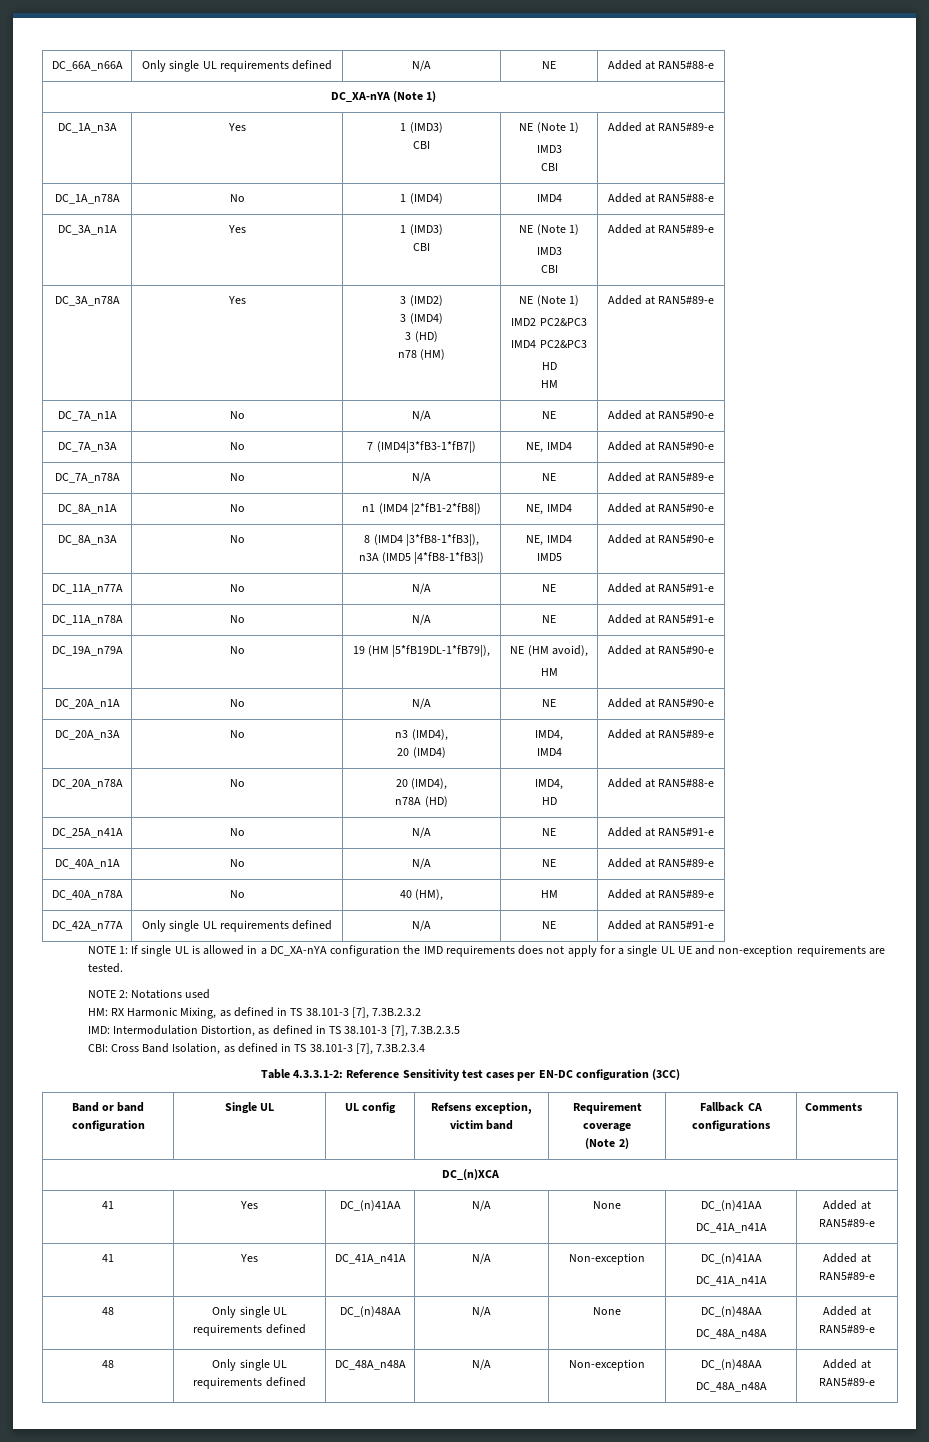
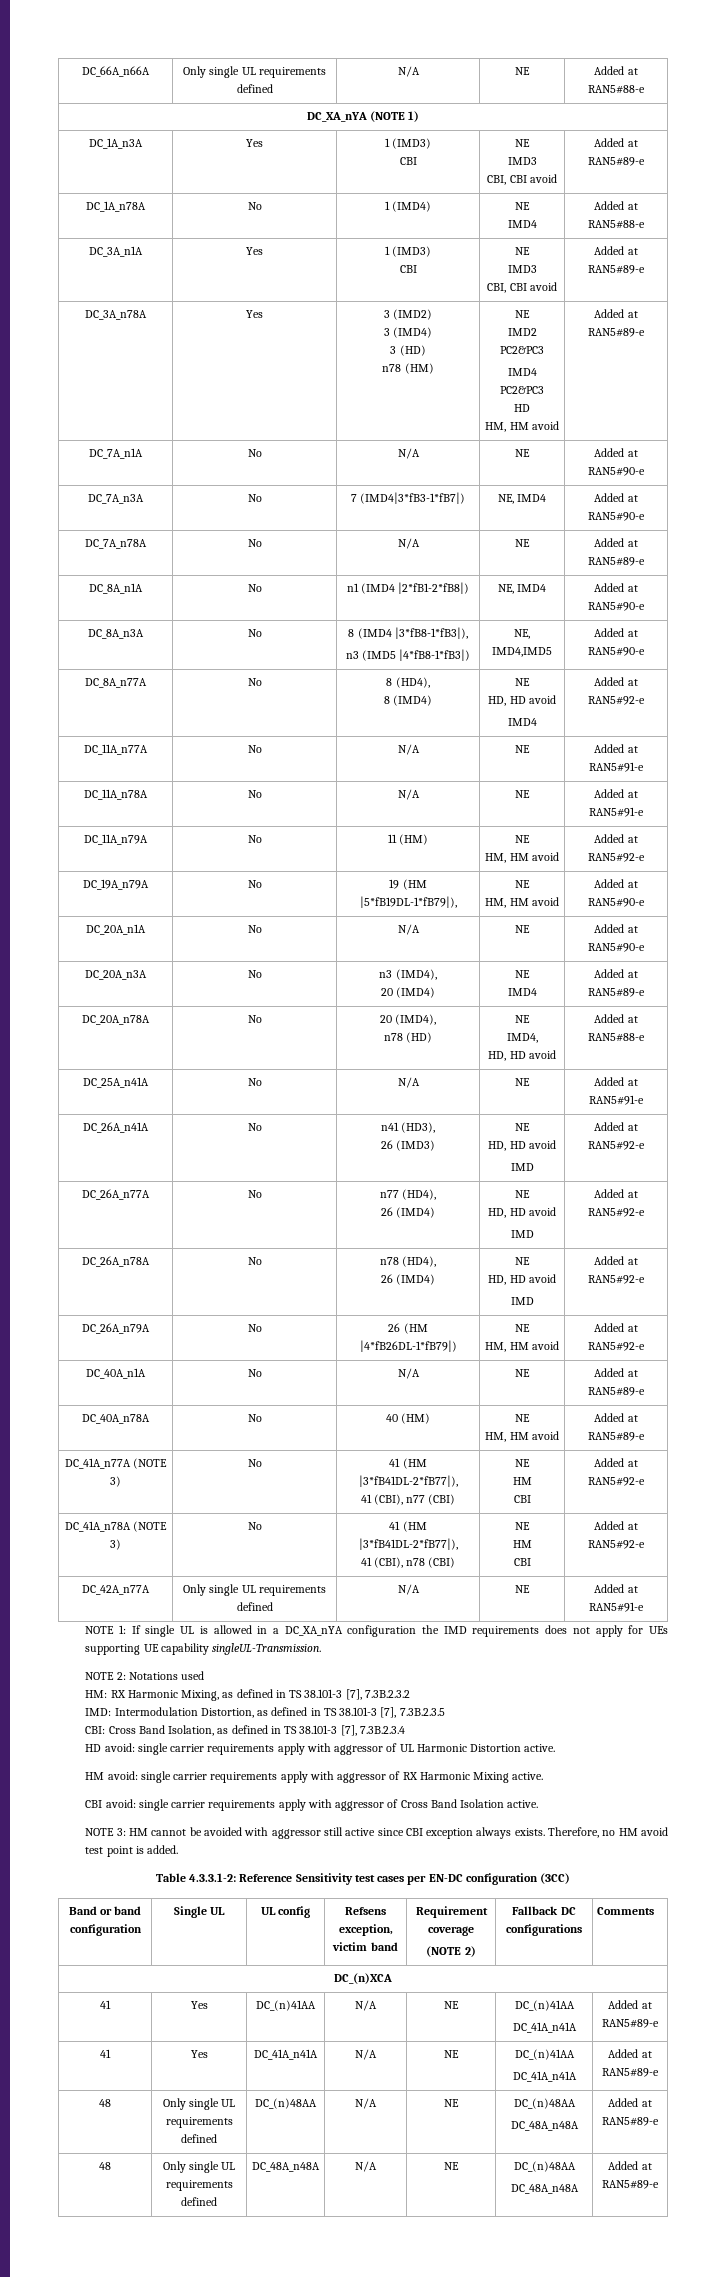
[330,91,423,102] DC_XA-nYA (Note -> [306,111,405,122] DC_XA_nYA (NOTE
[536,122,579,133] [536,145,562,153] [540,163,558,171] (Note 1) // IMD3 // CBI -> [507,157,537,165] [487,174,557,185] // IMD3 // CBI, CBI avoid
(443, 198) none -> [515,202,530,210] NE //
[536,224,579,235] [536,247,562,255] [540,265,558,273] (Note 1) // IMD3 // CBI -> [507,265,537,273] [487,282,557,293] // IMD3 // CBI, CBI avoid
[536,295,579,306] (Note 1) -> (530, 314) none
[540,380,558,388] HM -> [485,421,559,432] HM, HM avoid
[358,553,379,561] n3A -> [345,651,359,659] n3
[546,535,572,543] [536,553,562,561] [607,534,715,544] IMD4 // IMD5 | Added at RAN5#90-e -> [492,647,552,657] [594,628,638,637] [588,647,646,656] [85,678,147,688] [247,678,262,686] [386,677,430,688] [383,695,433,706] [515,678,530,686] [488,695,556,706] [507,718,537,726] [594,677,638,686] [588,696,646,705] IMD4,IMD5 | Added at RAN5#90-e // DC_8A_n77A | No | 8 (HD4), // 8 (IMD4) | NE // HD, HD avoid // IMD4 | Added at RAN5#92-e
(715, 619) none -> [84,834,148,845] [247,835,262,843] [387,834,429,845] [515,835,530,843] [485,852,559,863] [594,834,638,843] [588,853,646,862] // DC_11A_n79A | No | 11 (HM) | NE // HM, HM avoid | Added at RAN5#92-e
[527,645,588,657] [540,668,558,676] (HM avoid), // HM -> [485,897,559,908] // HM, HM avoid
[535,730,563,741] IMD4, -> [515,970,530,978] NE
[395,797,422,805] n78A -> [383,1033,403,1041] n78
[535,779,563,790] [541,797,557,805] IMD4, // HD -> [515,1015,530,1023] [506,1033,538,1043] [488,1050,556,1061] NE // IMD4, // HD, HD avoid
(715, 832) none -> [83,1122,149,1133] [247,1123,262,1131] [380,1122,436,1133] [380,1140,436,1151] [515,1123,530,1131] [488,1140,556,1151] [510,1163,534,1171] [594,1122,638,1131] [588,1141,646,1150] [82,1189,150,1200] [247,1190,262,1198] [379,1189,437,1200] [380,1207,436,1218] [515,1190,530,1198] [488,1207,556,1218] [510,1230,534,1238] [594,1189,638,1198] [588,1208,646,1217] [82,1256,150,1267] [247,1257,262,1265] [379,1256,437,1267] [380,1274,436,1285] [515,1257,530,1265] [488,1274,556,1285] [510,1297,534,1305] [594,1256,638,1265] [588,1275,646,1284] [82,1323,150,1334] [247,1324,262,1332] [388,1323,428,1334] [359,1340,457,1352] [515,1324,530,1332] [485,1341,559,1352] [594,1323,638,1332] [588,1342,646,1351] // DC_26A_n41A | No | n41 (HD3), // 26 (IMD3) | NE // HD, HD avoid // IMD | Added at RAN5#92-e // DC_26A_n77A | No | n77 (HD4), // 26 (IMD4) | NE // HD, HD avoid // IMD | Added at RAN5#92-e // DC_26A_n78A | No | n78 (HD4), // 26 (IMD4) | NE // HD, HD avoid // IMD | Added at RAN5#92-e // DC_26A_n79A | No | 26 (HM |4*fB26DL-1*fB79|) | NE // HM, HM avoid | Added at RAN5#92-e
[415,889,444,901] [540,890,558,898] [607,889,715,899] (HM), | HM | Added at RAN5#89-e -> [401,1413,431,1424] [515,1414,530,1422] [485,1431,559,1442] [594,1413,638,1422] [588,1432,646,1441] [64,1458,168,1469] [110,1476,121,1487] [247,1459,262,1467] [389,1458,427,1469] [358,1475,458,1487] [360,1494,456,1505] [515,1459,530,1467] [512,1477,532,1485] [513,1495,531,1503] [594,1458,638,1467] [588,1477,646,1486] [64,1521,168,1532] [110,1539,121,1550] [247,1522,262,1530] [389,1521,427,1532] [358,1538,458,1550] [360,1557,456,1568] [515,1522,530,1530] [512,1540,532,1548] [513,1558,531,1566] [594,1521,638,1530] [588,1540,646,1549] (HM) | NE // HM, HM avoid | Added at RAN5#89-e // DC_41A_n77A (NOTE 3) | No | 41 (HM |3*fB41DL-2*fB77|), // 41 (CBI), n77 (CBI) | NE // HM // CBI | Added at RAN5#92-e // DC_41A_n78A (NOTE 3) | No | 41 (HM |3*fB41DL-2*fB77|), // 41 (CBI), n78 (CBI) | NE // HM // CBI | Added at RAN5#92-e
[269,946,327,956] DC_XA-nYA -> [284,1626,343,1636] DC_XA_nYA
[618,945,885,957] [87,963,123,973] a single UL UE and non-exception requirements are tested. -> [649,1626,669,1634] [85,1643,322,1655] UEs supporting UE capability singleUL-Transmission.
(426, 1048) none -> [85,1743,556,1755] [85,1771,544,1783] [85,1799,539,1811] [85,1827,669,1839] [85,1845,179,1857] // HD avoid: single carrier requirements apply with aggressor of UL Harmonic Distortion active. // HM avoid: single carrier requirements apply with aggressor of RX Harmonic Mixing active. // CBI avoid: single carrier requirements apply with aggressor of Cross Band Isolation active. // NOTE 3: HM cannot be avoided with aggressor still active since CBI exception always exists. Therefore, no HM avoid test point is added.
[585,1138,616,1149] (Note -> [426,1946,462,1957] (NOTE
[747,1103,762,1111] CA -> [560,1907,576,1915] DC
[593,1201,621,1209] | None -> [444,2001,459,2009] | NE
[569,1253,645,1265] Non-exception -> [444,2050,459,2058] NE
[593,1307,621,1315] | None -> [444,2099,459,2107] | NE
[569,1359,645,1371] Non-exception -> [444,2162,459,2170] NE

